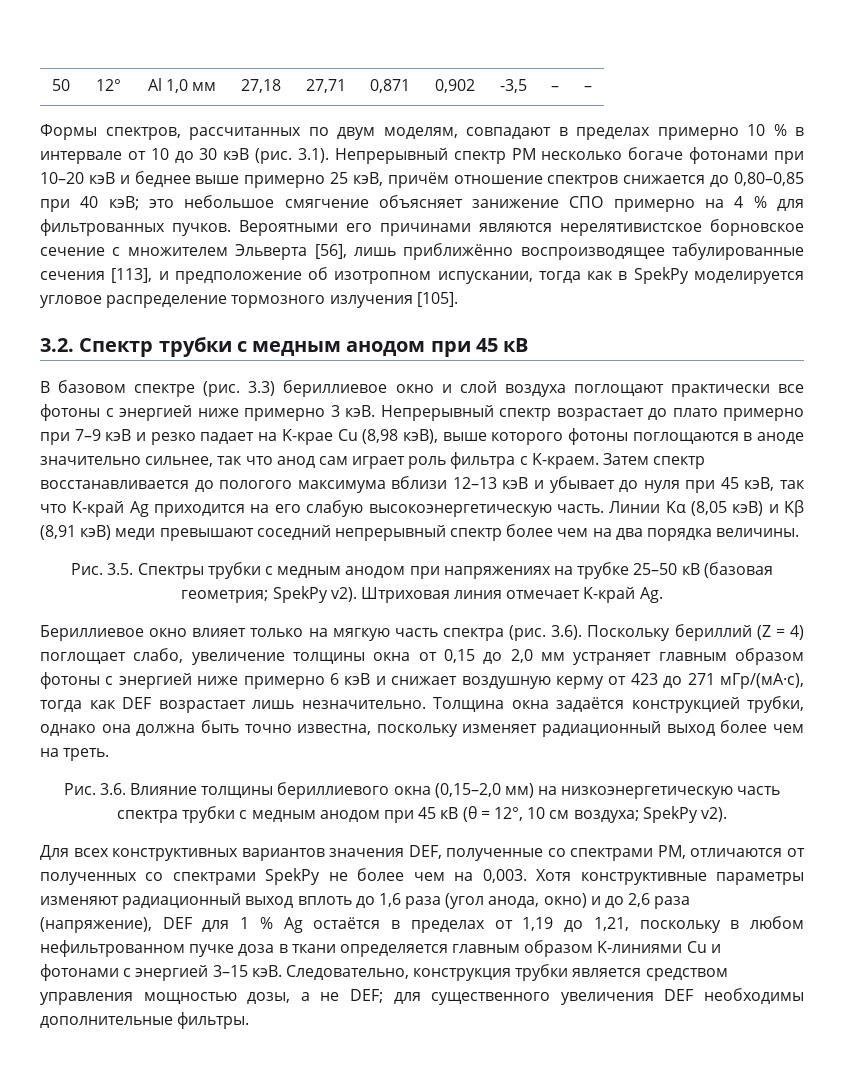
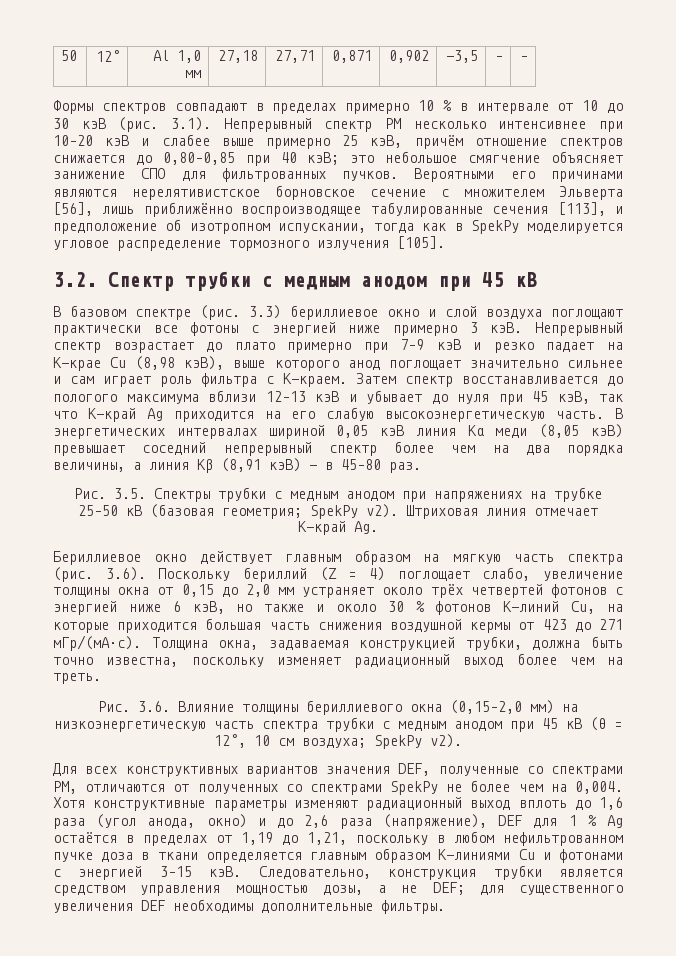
[105,127,458,140] спектров, рассчитанных по двум моделям, -> [101,103,166,114] спектров
[628,147,769,164] богаче фотонами -> [498,121,587,129] интенсивнее
[134,171,191,187] беднее -> [161,134,210,146] слабее
[613,196,767,212] примерно на 4 % -> (166, 173) none
[567,428,804,445] [40,456,315,468] фотоны поглощаются в аноде значительно сильнее, так что анод -> [347,360,623,370] [53,376,61,384] анод поглощает значительно сильнее и
[609,500,805,517] [40,525,254,541] Линии Kα (8,05 кэВ) и Kβ (8,91 кэВ) меди превышают -> [615,408,624,419] [53,424,623,439] [53,445,125,456] В энергетических интервалах шириной 0,05 кэВ линия Kα меди (8,05 кэВ) превышает
[716,528,800,537] величины. -> [53,458,421,473] величины, а линия Kβ (8,91 кэВ) — в 45–80 раз.
[192,628,304,637] влияет только -> [199,550,410,565] действует главным образом
[658,648,804,665] [40,672,804,689] [40,696,804,713] [40,724,131,736] главным образом фотоны с энергией ниже примерно 6 кэВ и снижает воздушную керму от 423 до 271 мГр/(мА·с), тогда как DEF возрастает лишь незначительно. Толщина окна задаётся конструкцией трубки, однако она -> [382,584,623,598] [53,601,623,615] [53,618,623,633] [53,635,522,651] около трёх четвертей фотонов с энергией ниже 6 кэВ, но также и около 30 % фотонов K-линий Cu, на которые приходится большая часть снижения воздушной кермы от 423 до 271 мГр/(мА·с). Толщина окна, задаваемая конструкцией трубки,
[482,869,527,883] 0,003. -> [575,781,623,794] 0,004.

